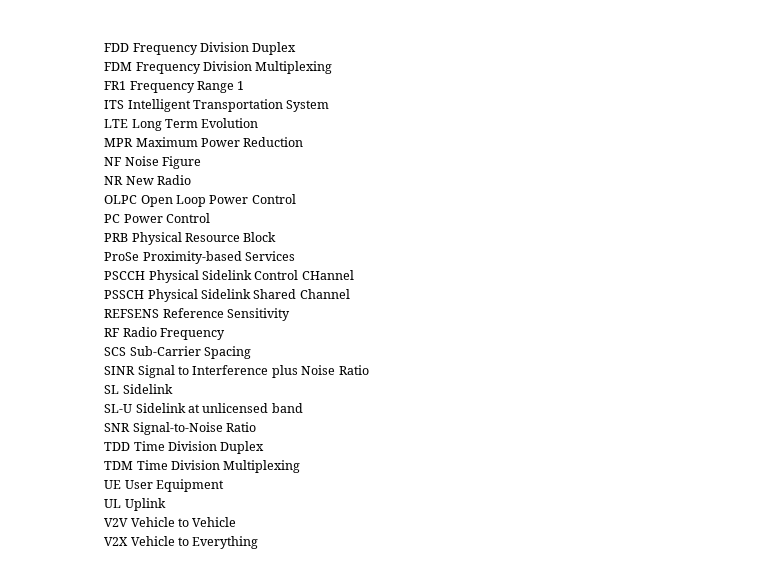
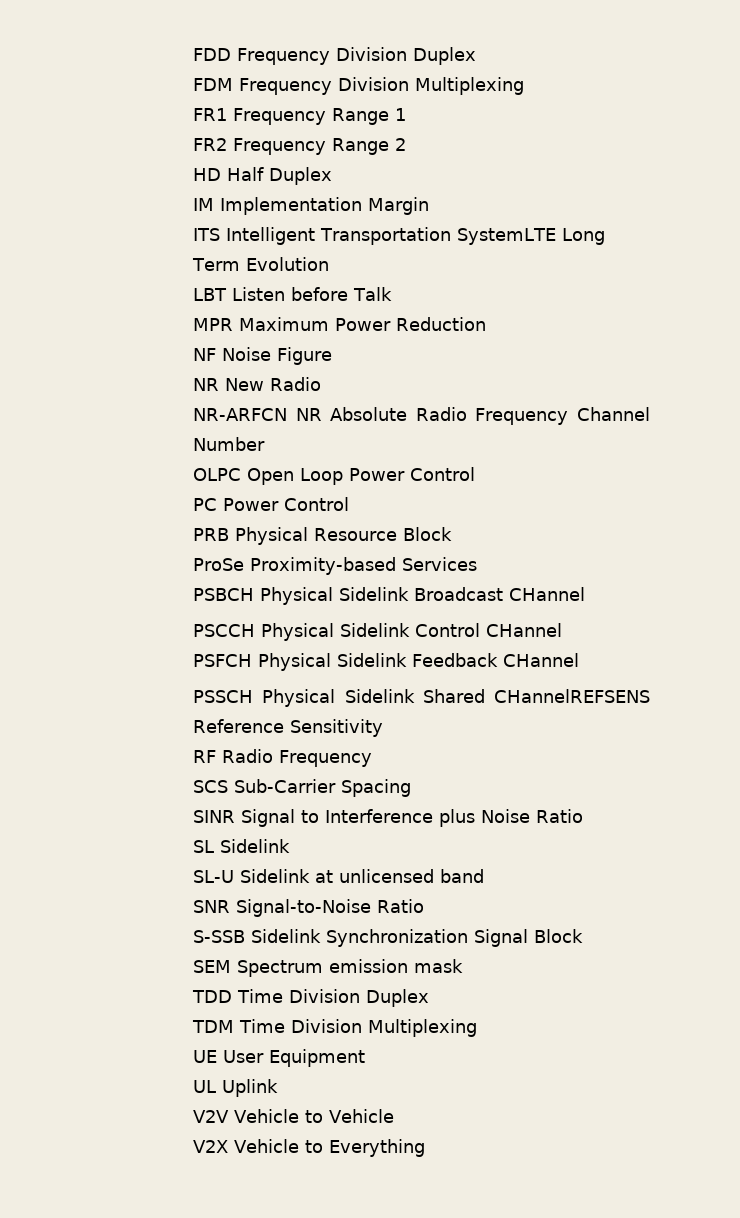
(245, 85) none -> [193,138,407,155] [193,167,333,185] [193,197,430,215] // FR2 Frequency Range 2 // HD Half Duplex // IM Implementation Margin
[286,100,330,112] [104,119,129,128] System // LTE -> [457,228,557,245] SystemLTE
(259, 123) none -> [193,287,393,301] // LBT Listen before Talk
(192, 180) none -> [193,407,650,425] [193,437,266,451] // NR-ARFCN NR Absolute Radio Frequency Channel Number
(296, 256) none -> [193,587,586,605] // PSBCH Physical Sidelink Broadcast CHannel
(354, 275) none -> [193,653,580,671] // PSFCH Physical Sidelink Feedback CHannel
[299,289,350,299] [104,309,160,318] Channel // REFSENS -> [494,689,650,703] CHannelREFSENS
(257, 427) none -> [193,929,584,947] [193,959,464,977] // S-SSB Sidelink Synchronization Signal Block // SEM Spectrum emission mask

